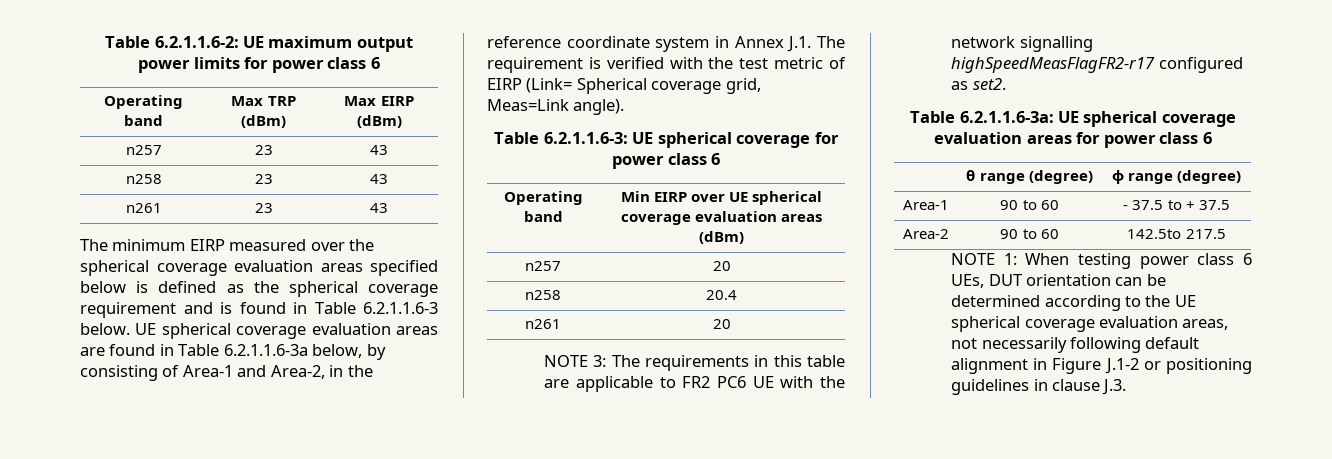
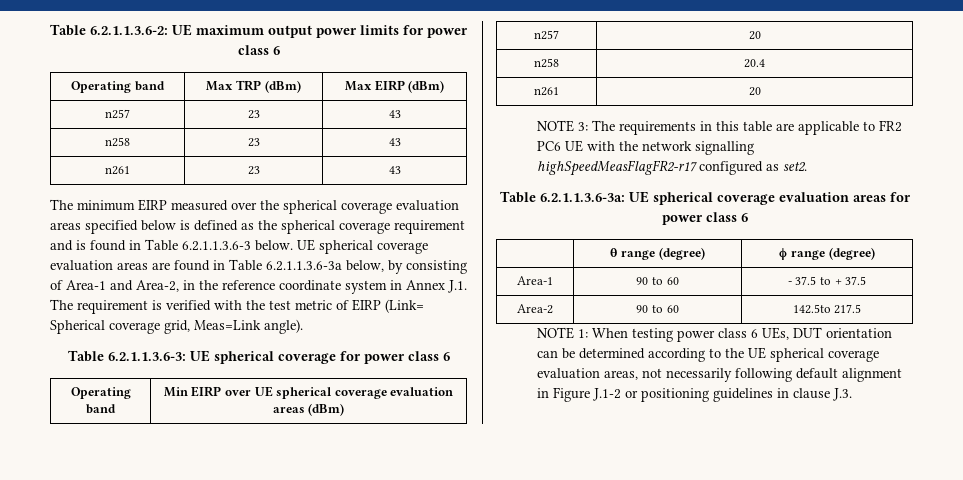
[105,36,239,48] Table 6.2.1.1.6-2: -> [50,24,168,36] Table 6.2.1.1.3.6-2:
[363,302,438,314] 6.2.1.1.6-3 -> [182,241,251,251] 6.2.1.1.3.6-3
[223,344,308,356] 6.2.1.1.6-3a -> [266,261,342,271] 6.2.1.1.3.6-3a
[543,132,628,144] 6.2.1.1.6-3: -> [107,352,186,361] 6.2.1.1.3.6-3:
[959,111,1054,123] 6.2.1.1.6-3a: -> [539,193,625,202] 6.2.1.1.3.6-3a:

